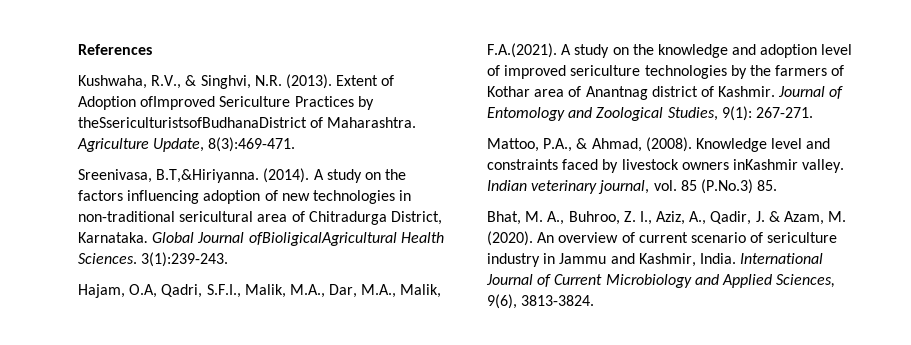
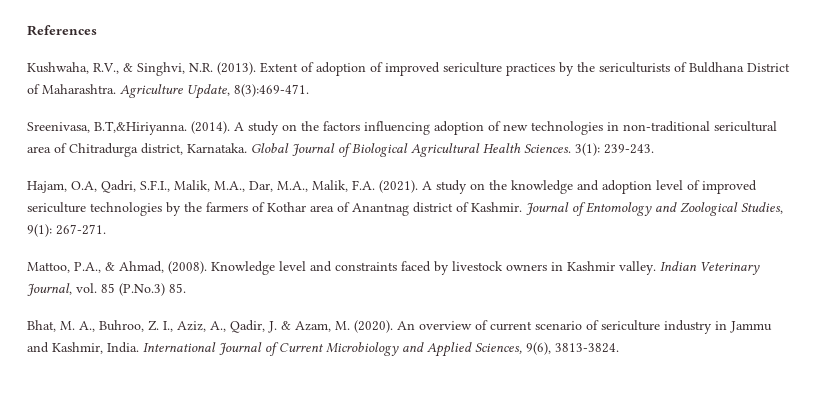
[78,96,374,110] [78,117,307,128] Adoption ofImproved Sericulture Practices by theSsericulturistsofBudhanaDistrict -> [316,62,790,76] adoption of improved sericulture practices by the sericulturists of Buldhana District
[390,211,442,225] District, -> [141,143,183,155] district,
[248,232,444,246] [78,252,229,267] ofBioligicalAgricultural Health Sciences. 3(1):239-243. -> [338,143,654,157] of Biological Agricultural Health Sciences. 3(1): 239-243.
[487,43,557,58] F.A.(2021). -> [352,180,418,193] F.A. (2021).
[732,159,845,173] [487,180,650,194] inKashmir valley. Indian veterinary journal, -> [551,261,760,275] [27,283,72,296] in Kashmir valley. Indian Veterinary Journal,

